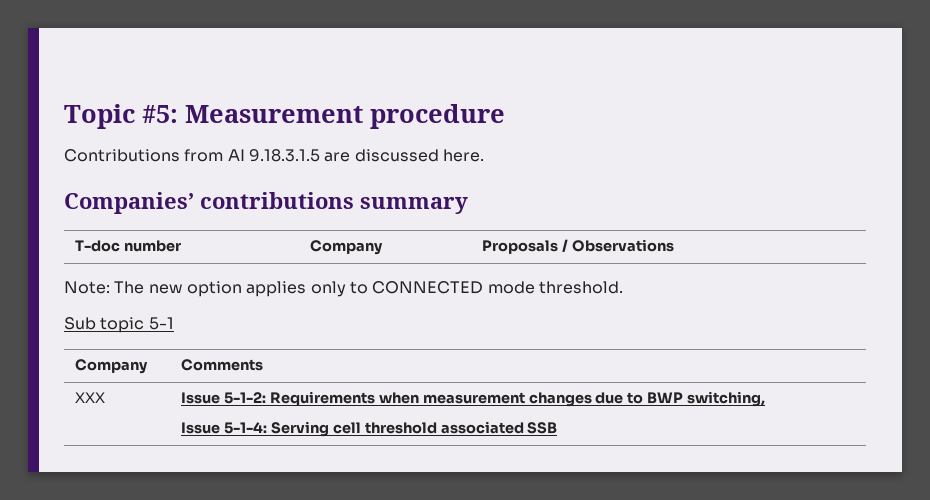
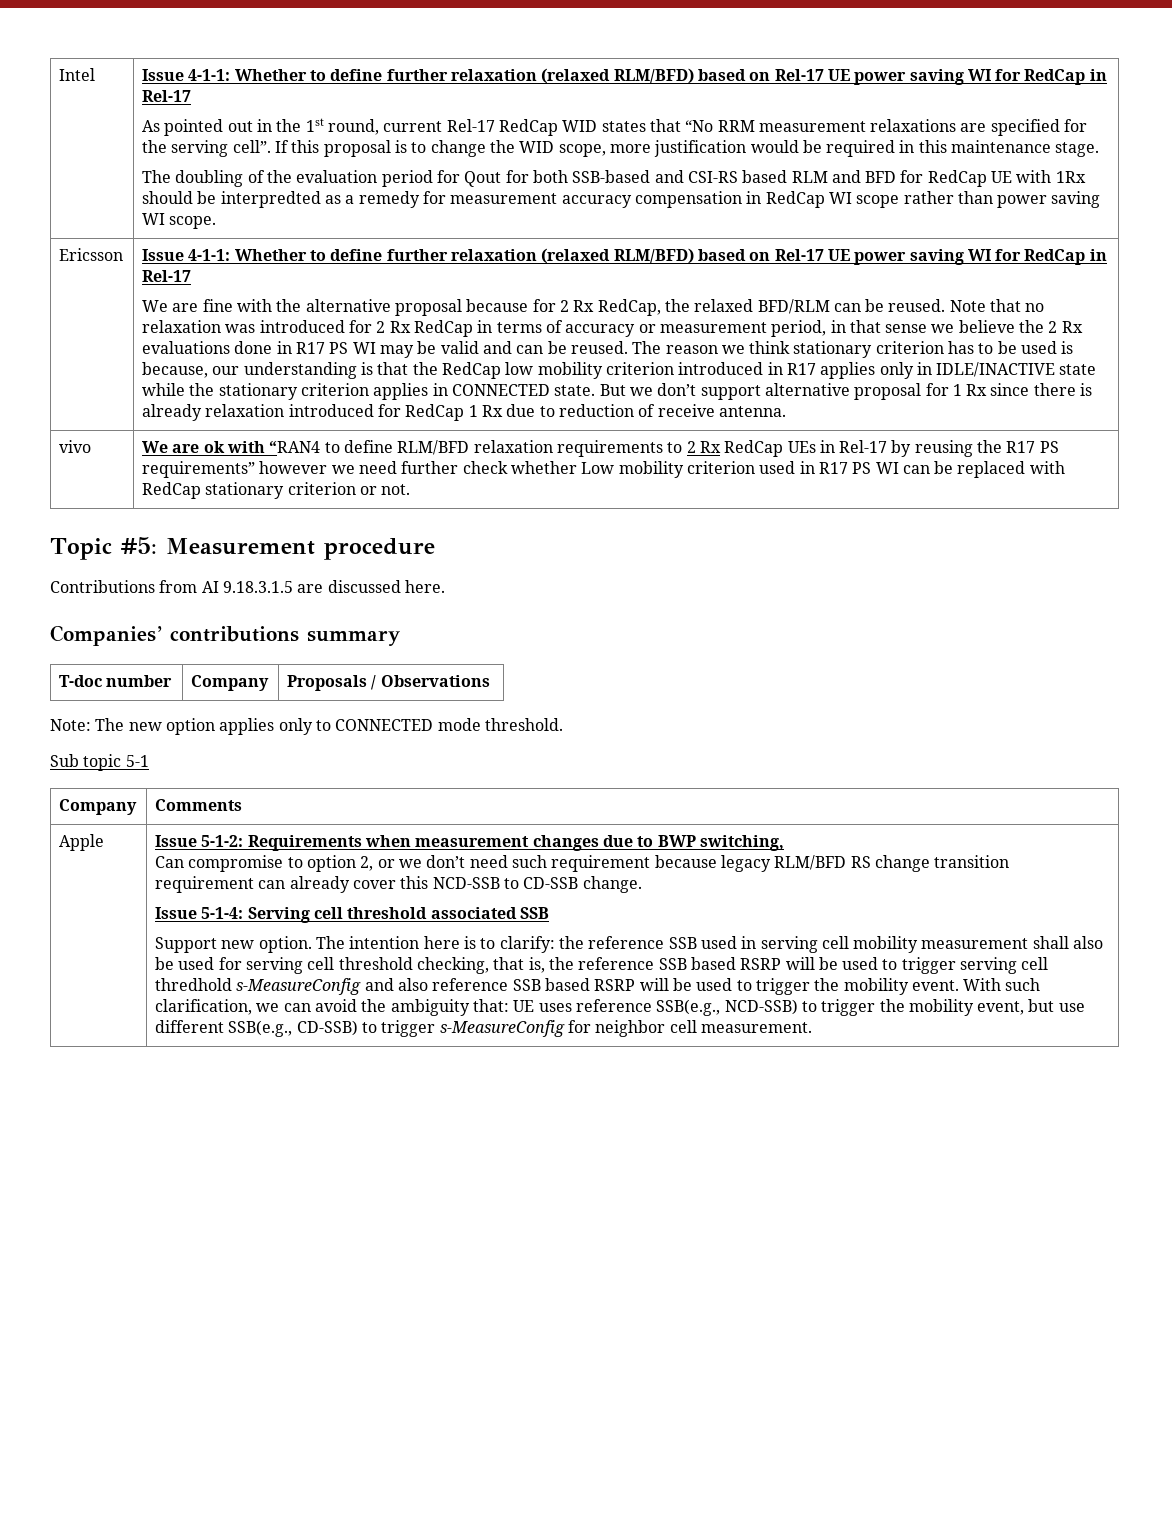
(64, 116) none -> [59,68,96,81] [142,68,1107,85] [142,90,192,102] [142,118,1088,136] [142,140,1100,157] [142,170,1086,187] [142,191,1101,208] [142,213,217,229] [59,248,124,261] [142,248,1107,265] [142,270,192,282] [142,299,1045,316] [142,320,1083,337] [142,341,1074,358] [142,362,1097,379] [142,383,1093,400] [142,404,786,421] [59,440,92,453] [142,440,1059,457] [142,461,1065,478] [142,482,411,499] Intel | Issue 4-1-1: Whether to define further relaxation (relaxed RLM/BFD) based on Rel-17 UE power saving WI for RedCap in Rel-17 // As pointed out in the 1st round, current Rel-17 RedCap WID states that “No RRM measurement relaxations are specified for the serving cell”. If this proposal is to change the WID scope, more justification would be required in this maintenance stage. // The doubling of the evaluation period for Qout for both SSB-based and CSI-RS based RLM and BFD for RedCap UE with 1Rx should be interpredted as a remedy for measurement accuracy compensation in RedCap WI scope rather than power saving WI scope. // Ericsson | Issue 4-1-1: Whether to define further relaxation (relaxed RLM/BFD) based on Rel-17 UE power saving WI for RedCap in Rel-17 // We are fine with the alternative proposal because for 2 Rx RedCap, the relaxed BFD/RLM can be reused. Note that no relaxation was introduced for 2 Rx RedCap in terms of accuracy or measurement period, in that sense we believe the 2 Rx evaluations done in R17 PS WI may be valid and can be reused. The reason we think stationary criterion has to be used is because, our understanding is that the RedCap low mobility criterion introduced in R17 applies only in IDLE/INACTIVE state while the stationary criterion applies in CONNECTED state. But we don’t support alternative proposal for 1 Rx since there is already relaxation introduced for RedCap 1 Rx due to reduction of receive antenna. // vivo | We are ok with “RAN4 to define RLM/BFD relaxation requirements to 2 Rx RedCap UEs in Rel-17 by reusing the R17 PS requirements” however we need further check whether Low mobility criterion used in R17 PS WI can be replaced with RedCap stationary criterion or not. //
[74,392,105,403] XXX -> [59,834,105,851] Apple
(766, 399) none -> [155,855,1010,872] [155,876,642,893] // Can compromise to option 2, or we don’t need such requirement because legacy RLM/BFD RS change transition requirement can already cover this NCD-SSB to CD-SSB change.
(558, 428) none -> [155,936,1104,953] [155,957,1049,974] [155,978,1041,995] [155,999,1085,1016] [155,1020,812,1037] // Support new option. The intention here is to clarify: the reference SSB used in serving cell mobility measurement shall also be used for serving cell threshold checking, that is, the reference SSB based RSRP will be used to trigger serving cell thredhold s-MeasureConfig and also reference SSB based RSRP will be used to trigger the mobility event. With such clarification, we can avoid the ambiguity that: UE uses reference SSB(e.g., NCD-SSB) to trigger the mobility event, but use different SSB(e.g., CD-SSB) to trigger s-MeasureConfig for neighbor cell measurement.

